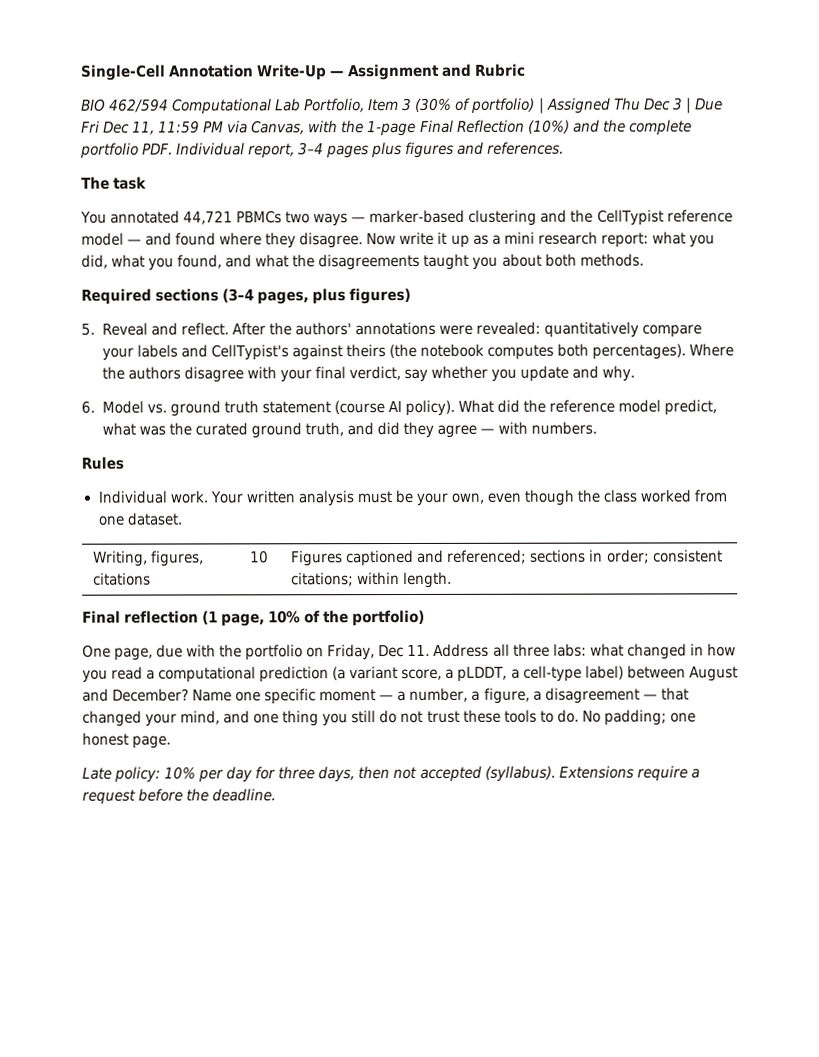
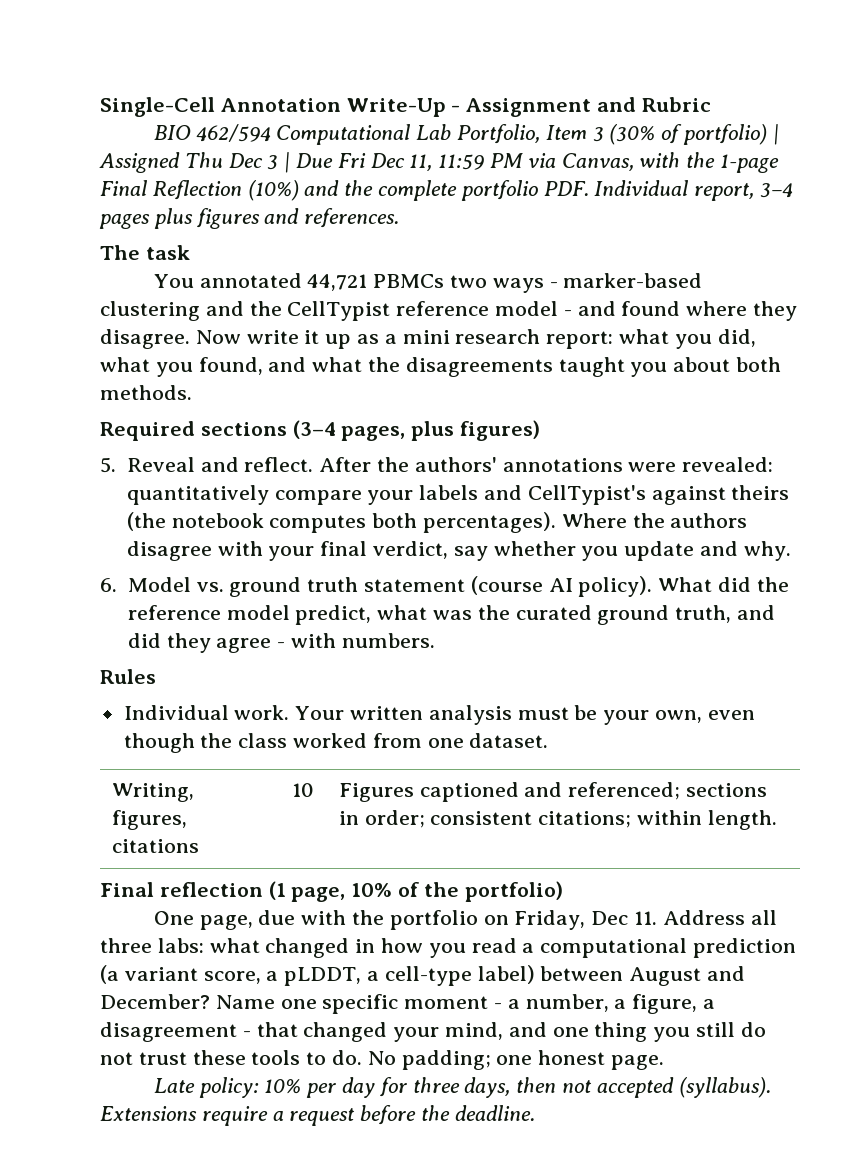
[330,70,346,77] — -> [451,105,461,112] -
[351,217,367,223] — -> [549,282,558,288] -
[127,239,143,245] — -> [563,310,572,316] -
[480,428,496,434] — -> [277,642,286,648] -
[379,695,395,701] — -> [494,1003,503,1009] -
[642,694,658,700] — -> [242,1031,251,1037] -

